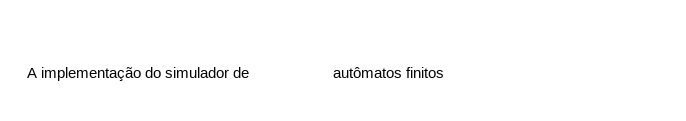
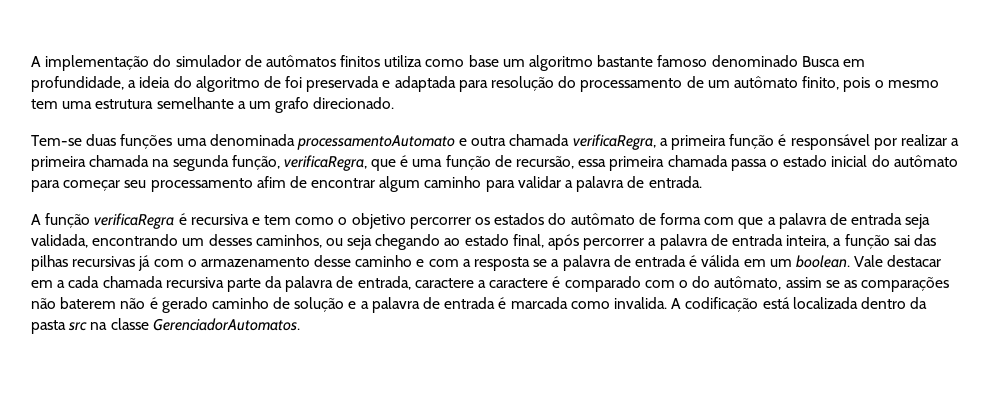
(445, 72) none -> [384,55,865,71] [31,76,939,92] [31,97,395,113] [31,134,960,150] [31,155,958,171] [31,176,702,192] [31,213,931,229] [31,234,936,250] [31,255,942,271] [31,276,950,292] [31,297,928,313] [31,318,300,334] utiliza como base um algoritmo bastante famoso denominado Busca em profundidade, a ideia do algoritmo de foi preservada e adaptada para resolução do processamento de um autômato finito, pois o mesmo tem uma estrutura semelhante a um grafo direcionado. // Tem-se duas funções uma denominada processamentoAutomato e outra chamada verificaRegra, a primeira função é responsável por realizar a primeira chamada na segunda função, verificaRegra, que é uma função de recursão, essa primeira chamada passa o estado inicial do autômato para começar seu processamento afim de encontrar algum caminho para validar a palavra de entrada. // A função verificaRegra é recursiva e tem como o objetivo percorrer os estados do autômato de forma com que a palavra de entrada seja validada, encontrando um desses caminhos, ou seja chegando ao estado final, após percorrer a palavra de entrada inteira, a função sai das pilhas recursivas já com o armazenamento desse caminho e com a resposta se a palavra de entrada é válida em um boolean. Vale destacar em a cada chamada recursiva parte da palavra de entrada, caractere a caractere é comparado com o do autômato, assim se as comparações não baterem não é gerado caminho de solução e a palavra de entrada é marcada como invalida. A codificação está localizada dentro da pasta src na classe GerenciadorAutomatos.

